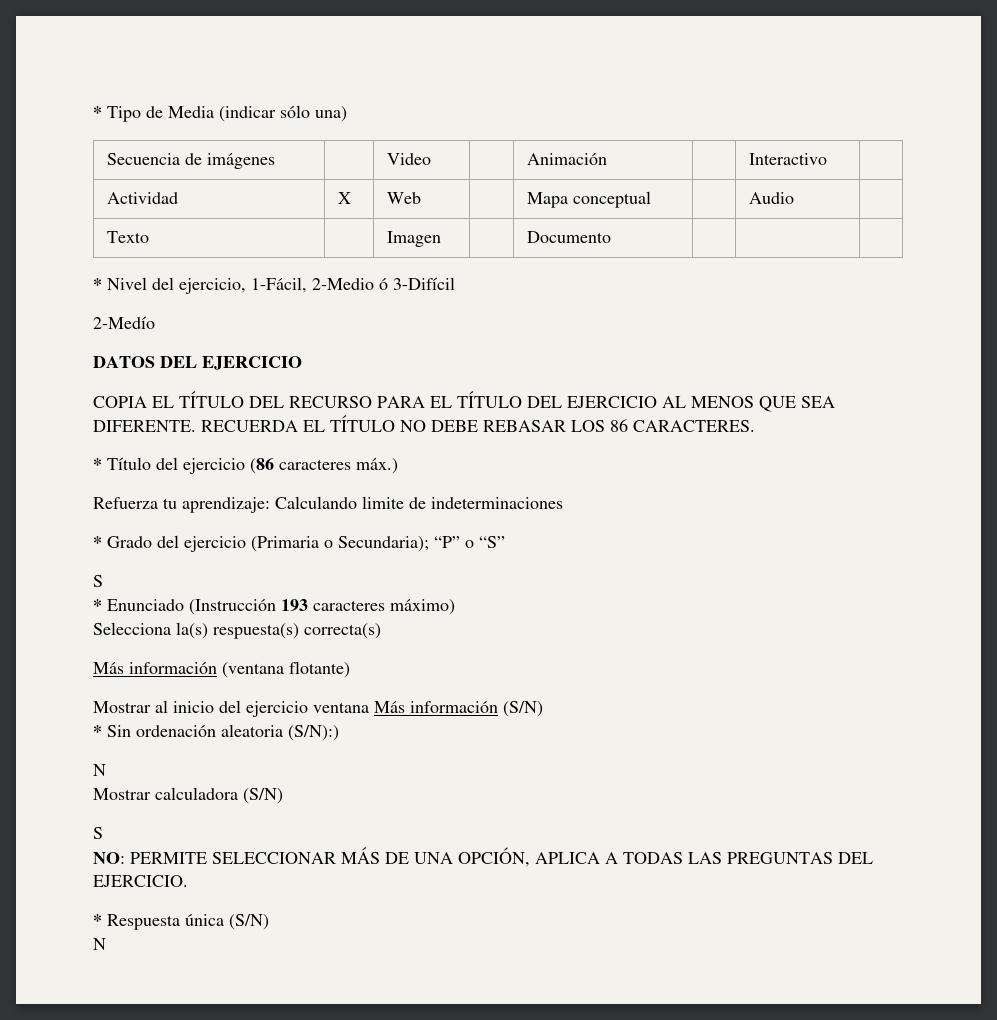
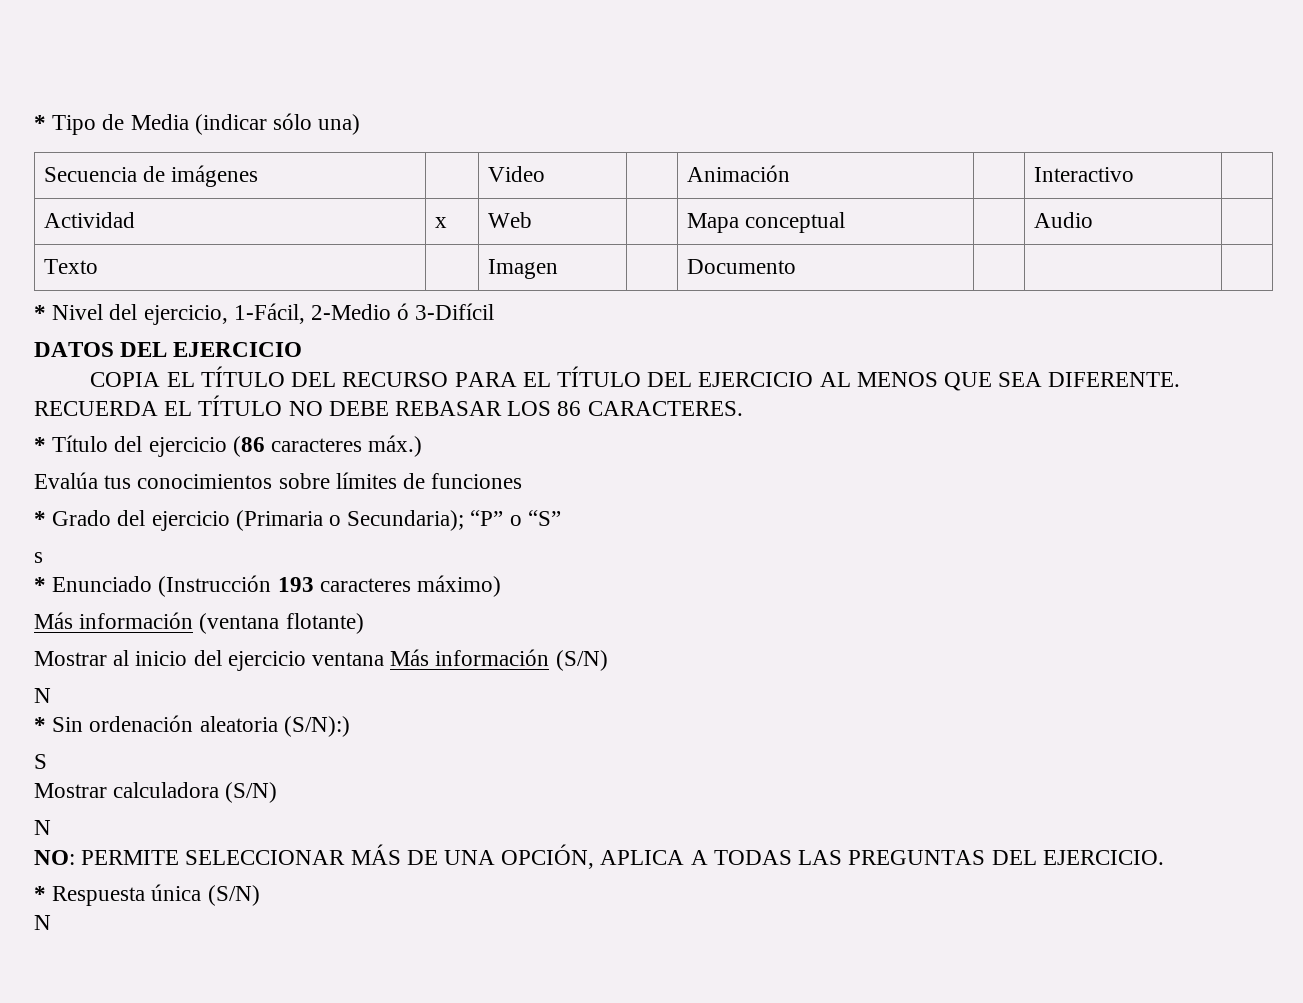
[338,192,352,204] X -> [434,217,447,228] x
[93,316,155,329] // 2-Medío -> (495, 311) none
[93,496,563,513] Refuerza tu aprendizaje: Calculando limite de indeterminaciones -> [34,472,523,489] Evalúa tus conocimientos sobre límites de funciones
[93,575,103,587] S -> [34,552,43,563] s
[93,622,381,639] // Selecciona la(s) respuesta(s) correcta(s) -> (502, 586) none
(543, 709) none -> [34,688,51,703] // N
[93,764,106,776] N -> [34,754,47,769] S
[93,827,103,839] S -> [34,820,51,835] N

